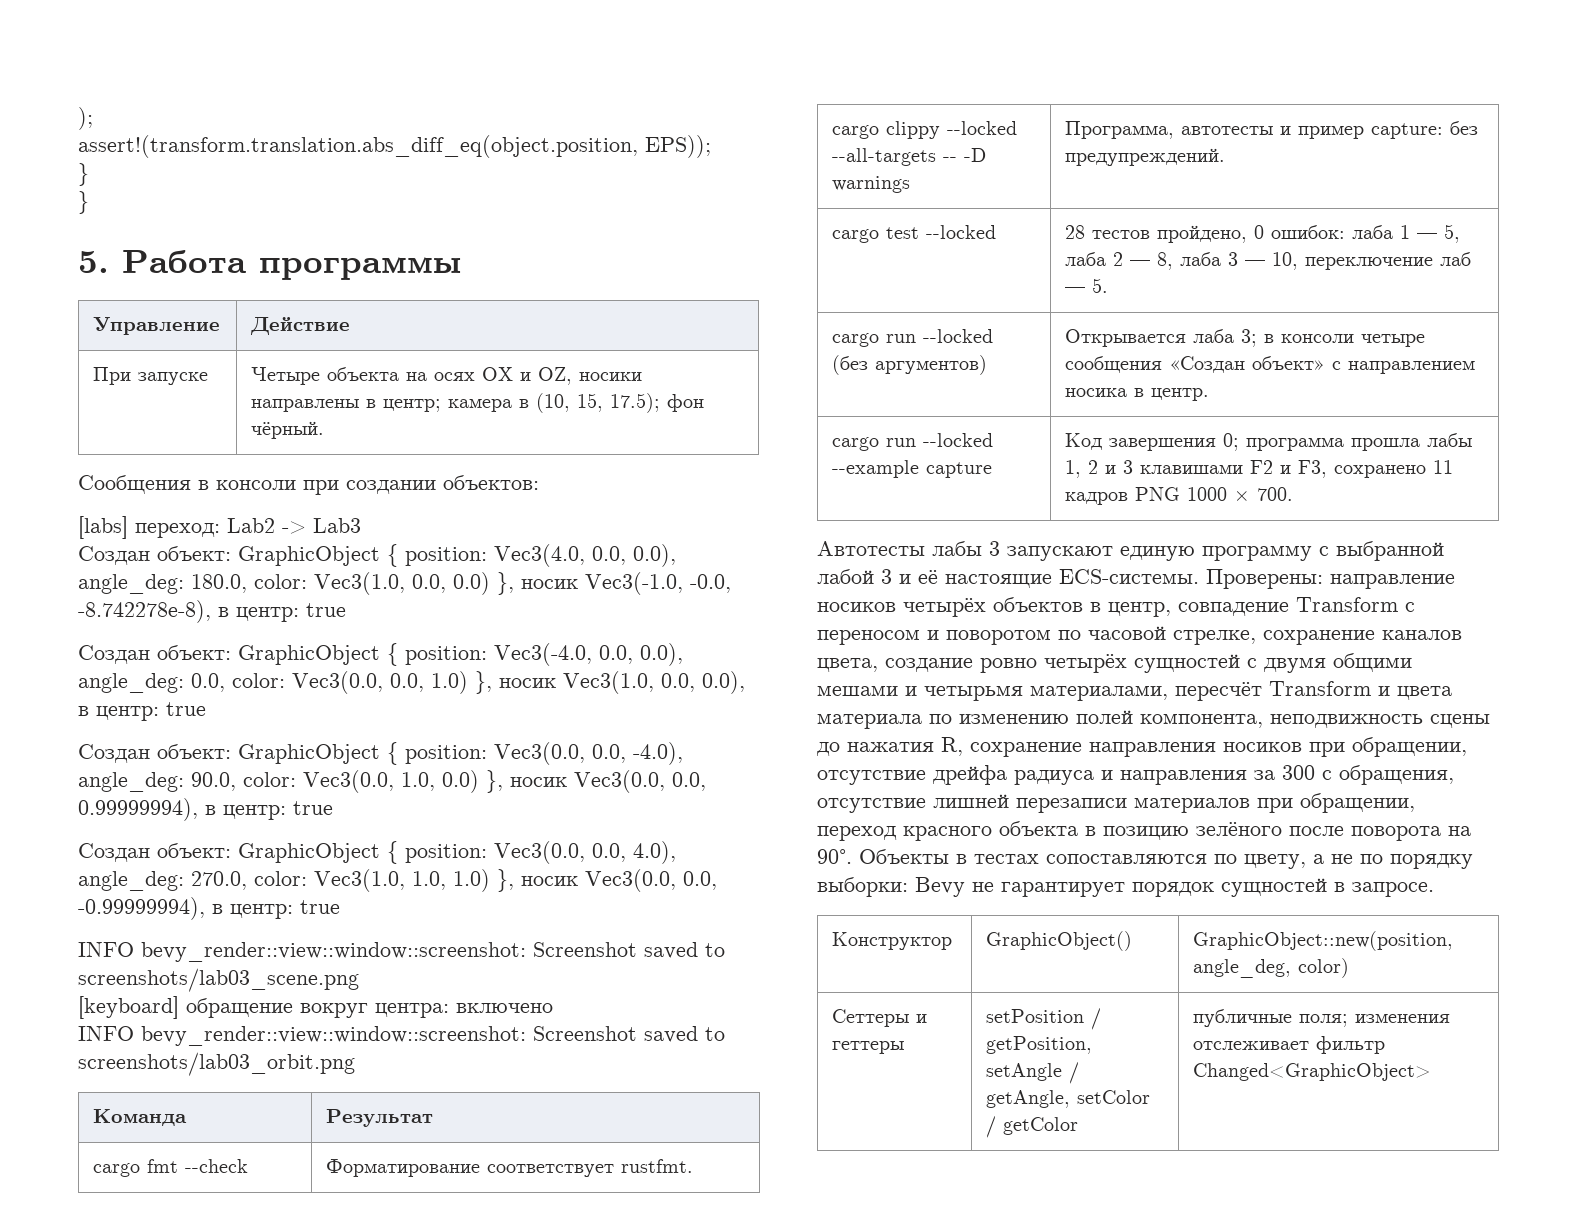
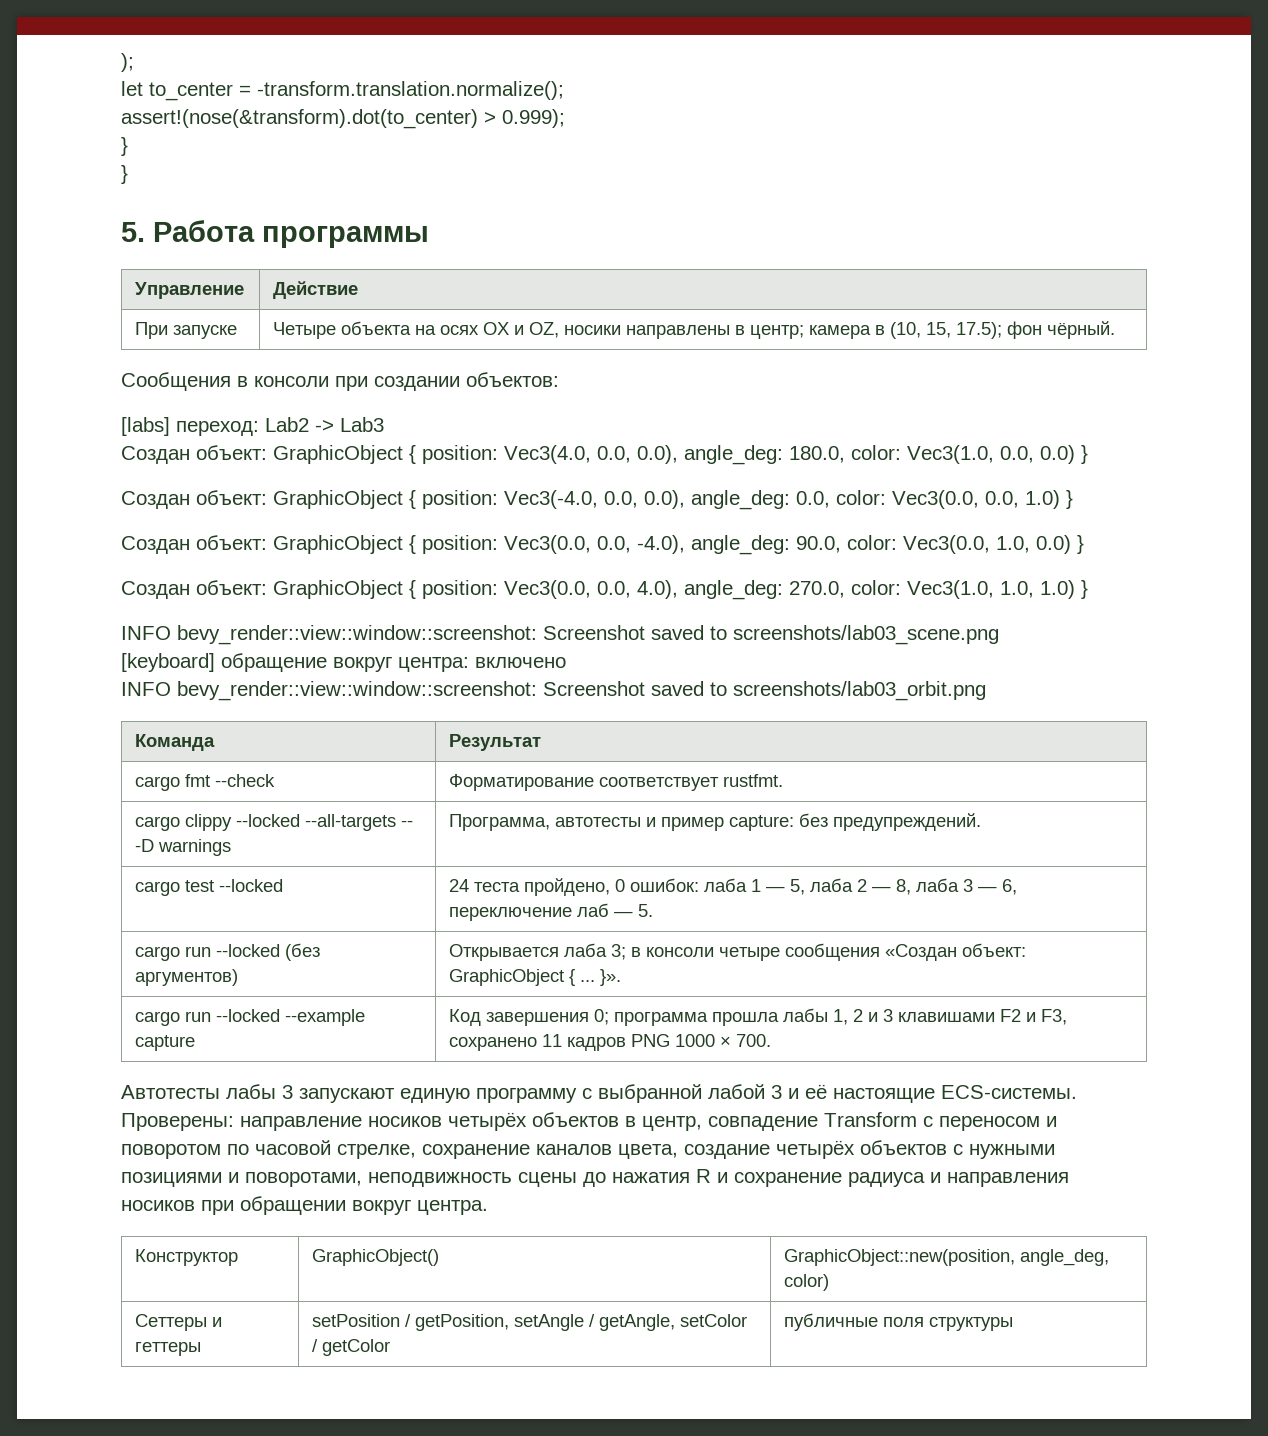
[78,135,711,158] assert!(transform.translation.abs_diff_eq(object.position, EPS)); -> [121,81,564,101] [121,109,565,129] let to_center = -transform.translation.normalize(); // assert!(nose(&transform).dot(to_center) > 0.999);
[497,572,731,595] [78,600,346,623] }, носик Vec3(-1.0, -0.0, -8.742278e-8), в центр: true -> [1081,445,1088,464] }
[475,671,745,694] [78,702,206,721] }, носик Vec3(1.0, 0.0, 0.0), в центр: true -> [1066,490,1073,509] }
[486,770,706,793] [78,798,333,821] }, носик Vec3(0.0, 0.0, 0.99999994), в центр: true -> [1077,535,1084,554] }
[497,869,717,892] [78,897,340,920] }, носик Vec3(0.0, 0.0, -0.99999994), в центр: true -> [1081,580,1088,599] }
[1065,225,1151,239] 28 тестов -> [449,879,521,892] 24 теста
[1272,252,1299,270] 10, -> [1002,879,1018,895] 6,
[1252,356,1476,374] [1065,388,1210,401] объект» с направлением носика в центр. -> [962,943,1027,957] [449,969,622,986] объект: GraphicObject { ... }».
[980,653,1412,673] [817,681,1452,701] [817,710,1490,729] [817,737,1467,757] [817,765,1454,785] [817,793,1415,813] [817,821,1471,841] [817,849,1473,869] [817,877,1434,897] ровно четырёх сущностей с двумя общими мешами и четырьмя материалами, пересчёт Transform и цвета материала по изменению полей компонента, неподвижность сцены до нажатия R, сохранение направления носиков при обращении, отсутствие дрейфа радиуса и направления за 300 с обращения, отсутствие лишней перезаписи материалов при обращении, переход красного объекта в позицию зелёного после поворота на 90°. Объекты в тестах сопоставляются по цвету, а не по порядку выборки: Bevy не гарантирует порядок сущностей в запросе. -> [776,1140,1055,1159] [121,1169,1069,1187] [121,1196,488,1215] четырёх объектов с нужными позициями и поворотами, неподвижность сцены до нажатия R и сохранение радиуса и направления носиков при обращении вокруг центра.
[1299,1014,1451,1027] [1193,1036,1386,1054] [1193,1063,1432,1081] поля; изменения отслеживает фильтр Changed<GraphicObject> -> [883,1317,1014,1331] поля структуры

